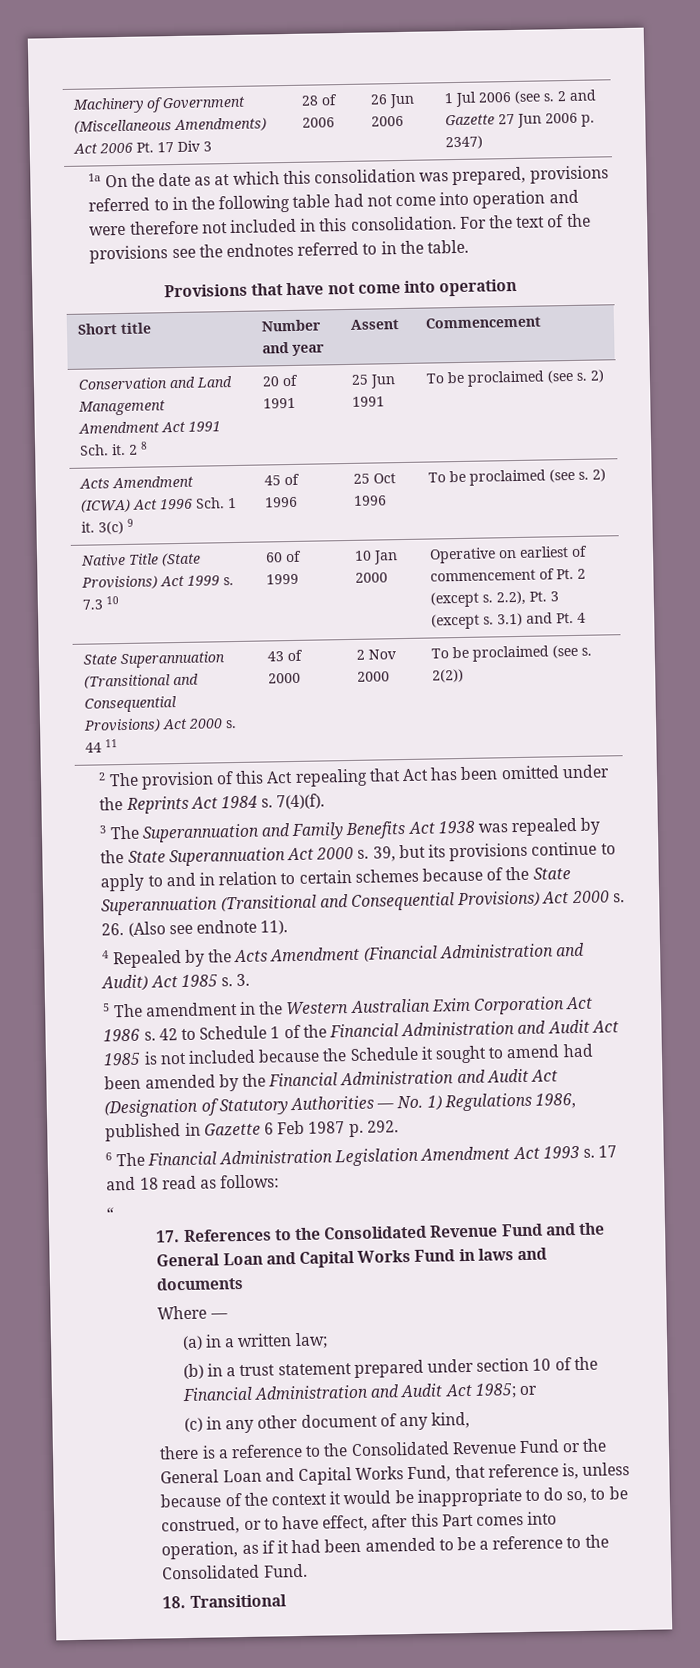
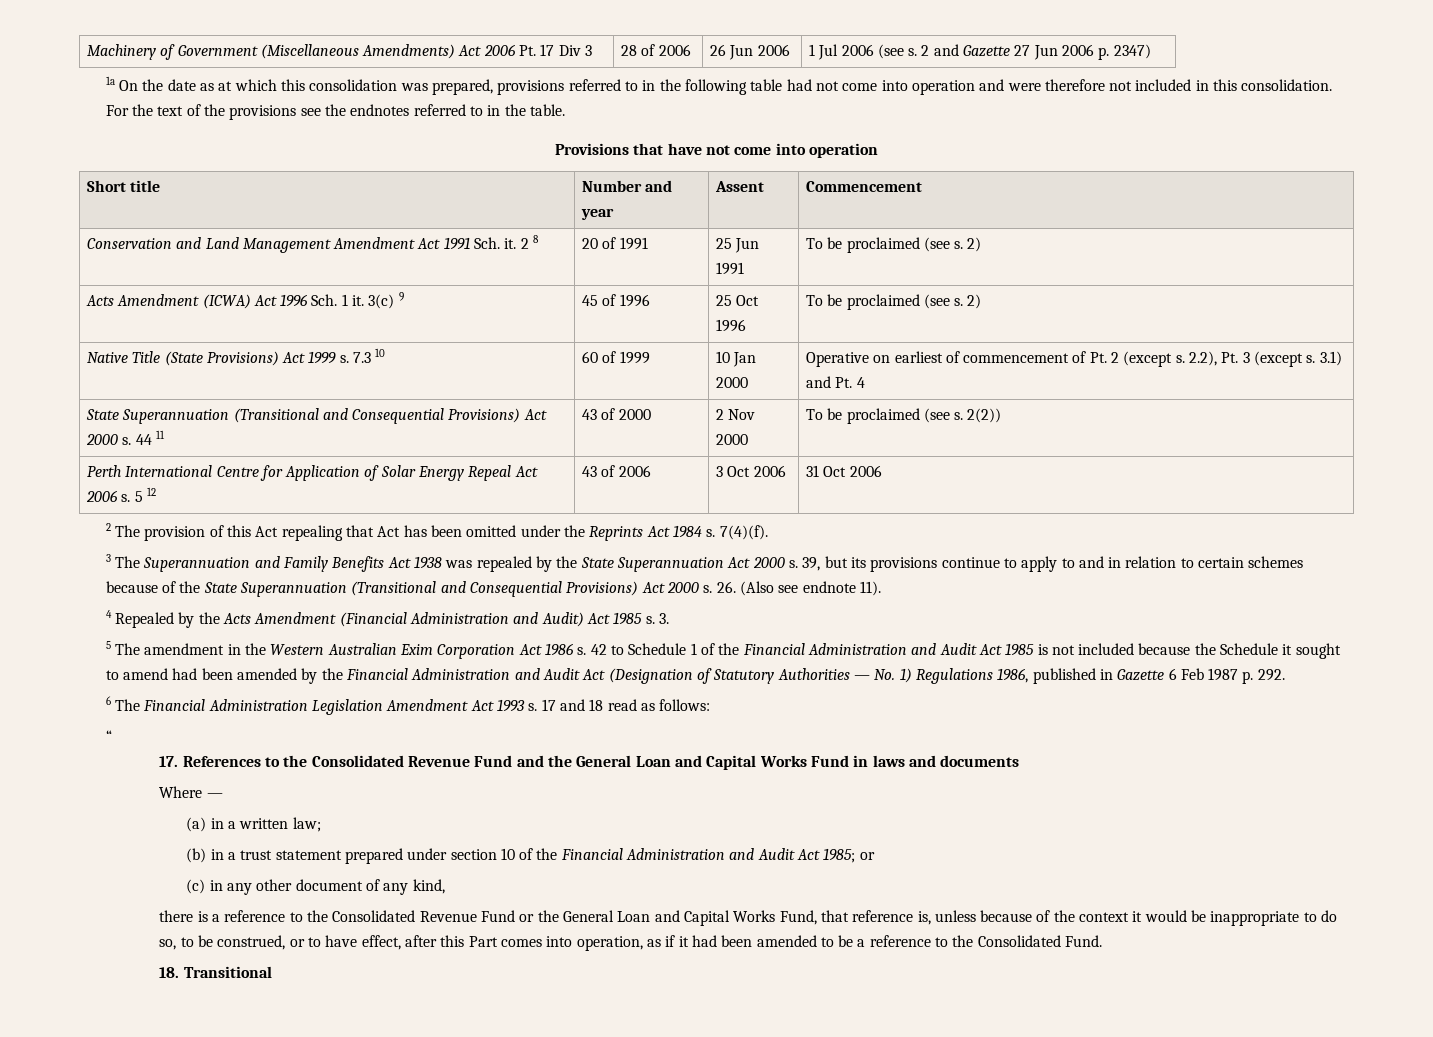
(465, 675) none -> [86,465,538,481] [85,487,156,502] [581,465,651,477] [715,465,786,477] [805,465,882,477] // Perth International Centre for Application of Solar Energy Repeal Act 2006 s. 5 12 | 43 of 2006 | 3 Oct 2006 | 31 Oct 2006

